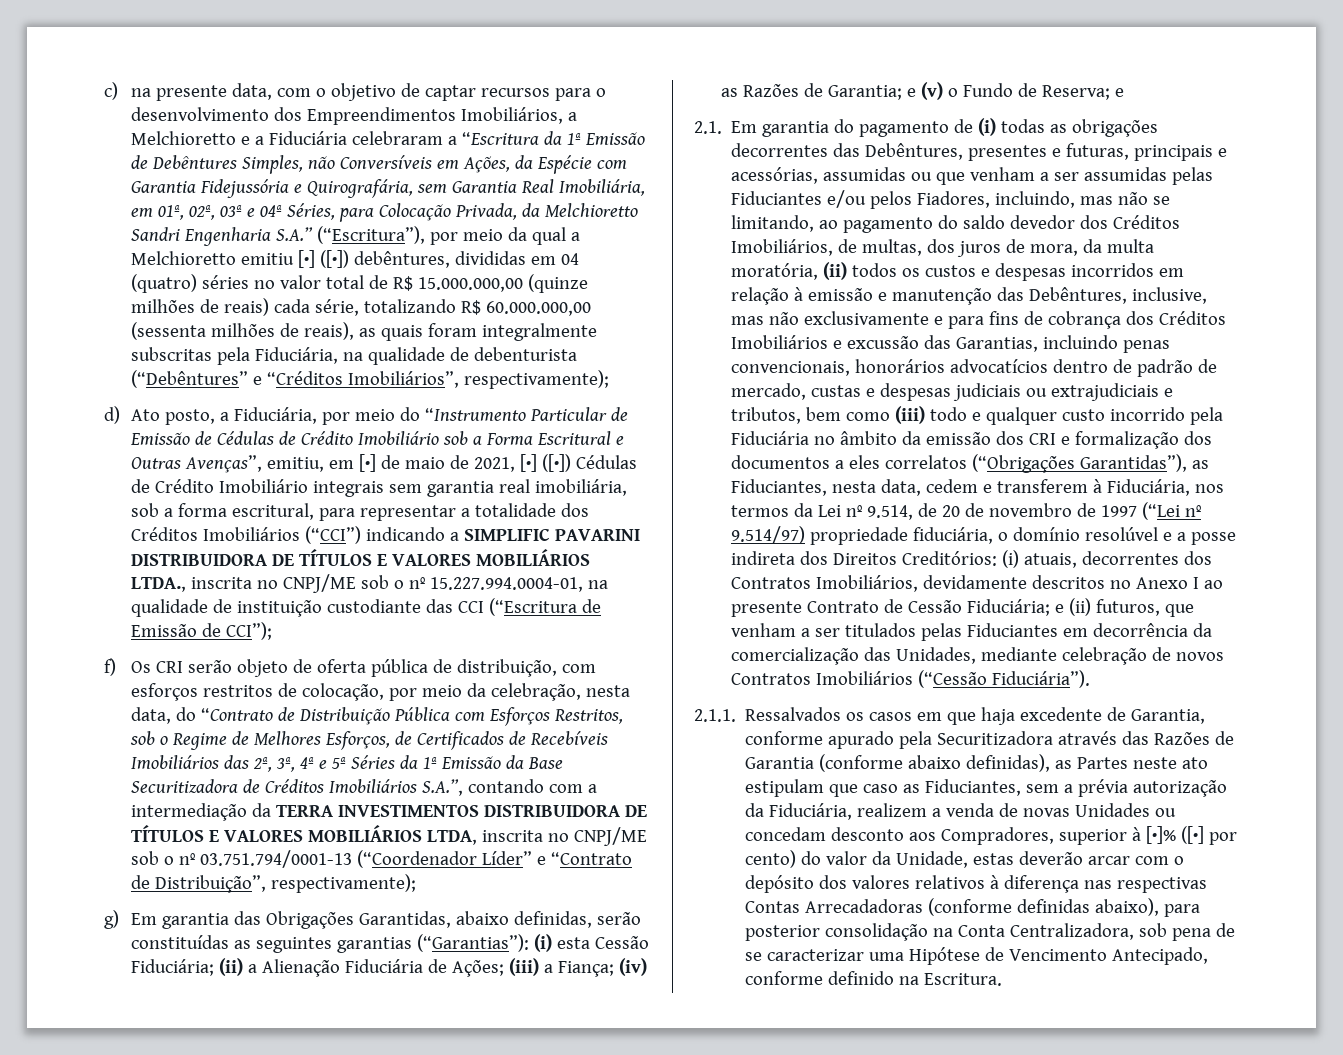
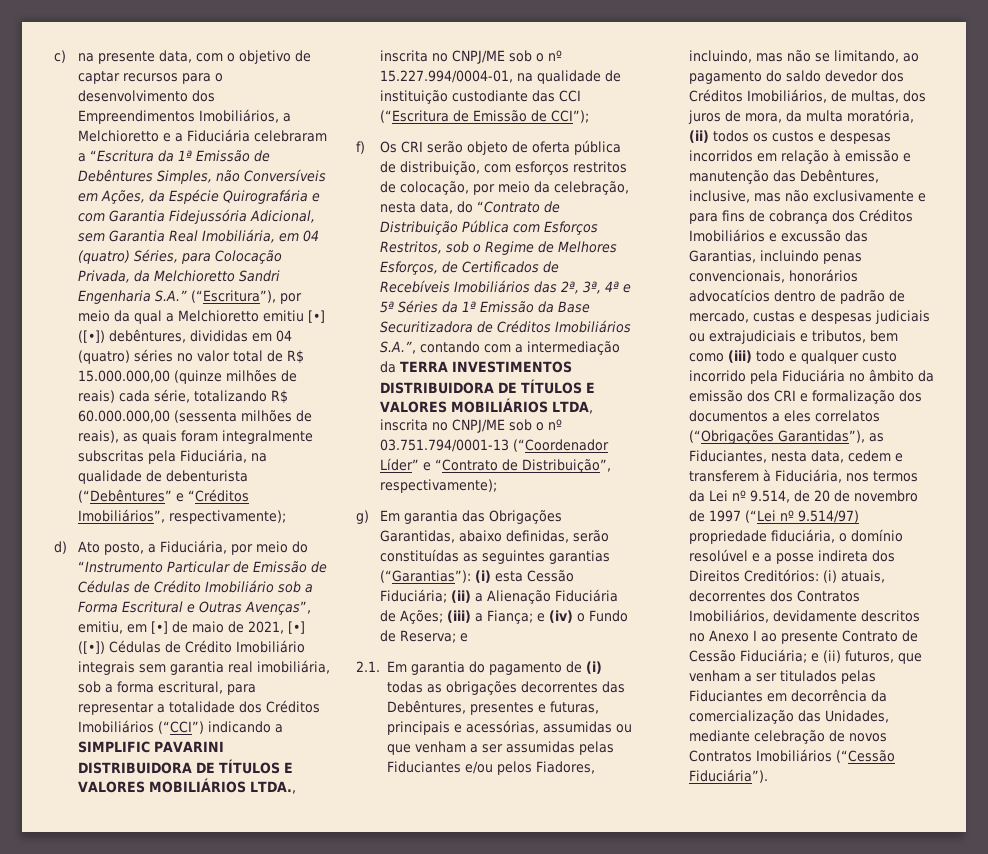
(592, 164) none -> [222,189,320,204] Quirografária e
[293,179,413,198] e Quirografária, -> [249,210,315,223] Adicional,
[157,205,282,220] 01ª, 02ª, 03ª e 04ª -> [302,230,319,242] [77,250,130,264] 04 (quatro)
[429,577,583,592] 15.227.994.0004-01, -> [379,70,513,83] 15.227.994/0004-01,
[618,958,647,976] [720,82,943,100] (iv) as Razões de Garantia; e (v) -> [536,610,573,623] e (iv)
[694,707,1206,725] [745,731,1235,749] [745,754,1209,772] [745,779,1228,797] [745,803,1177,820] [745,826,1238,845] [745,850,1185,868] [745,875,1208,893] [745,898,1201,917] [745,923,1236,941] [745,947,1209,965] [745,971,1003,986] // 2.1.1. Ressalvados os casos em que haja excedente de Garantia, conforme apurado pela Securitizadora através das Razões de Garantia (conforme abaixo definidas), as Partes neste ato estipulam que caso as Fiduciantes, sem a prévia autorização da Fiduciária, realizem a venda de novas Unidades ou concedam desconto aos Compradores, superior à [•]% ([•] por cento) do valor da Unidade, estas deverão arcar com o depósito dos valores relativos à diferença nas respectivas Contas Arrecadadoras (conforme definidas abaixo), para posterior consolidação na Conta Centralizadora, sob pena de se caracterizar uma Hipótese de Vencimento Antecipado, conforme definido na Escritura. -> (768, 776) none

